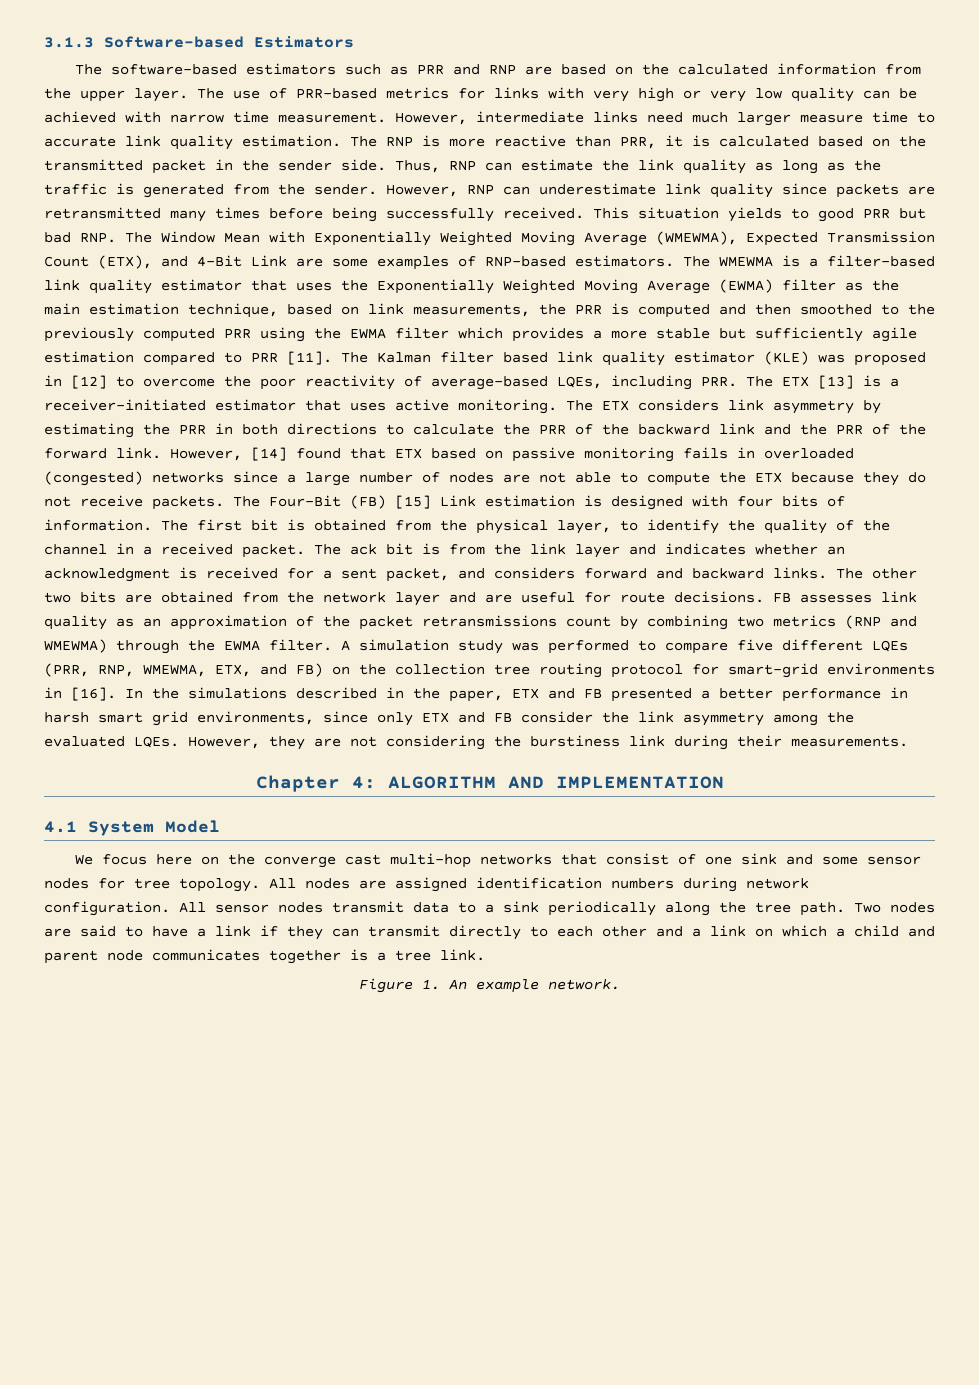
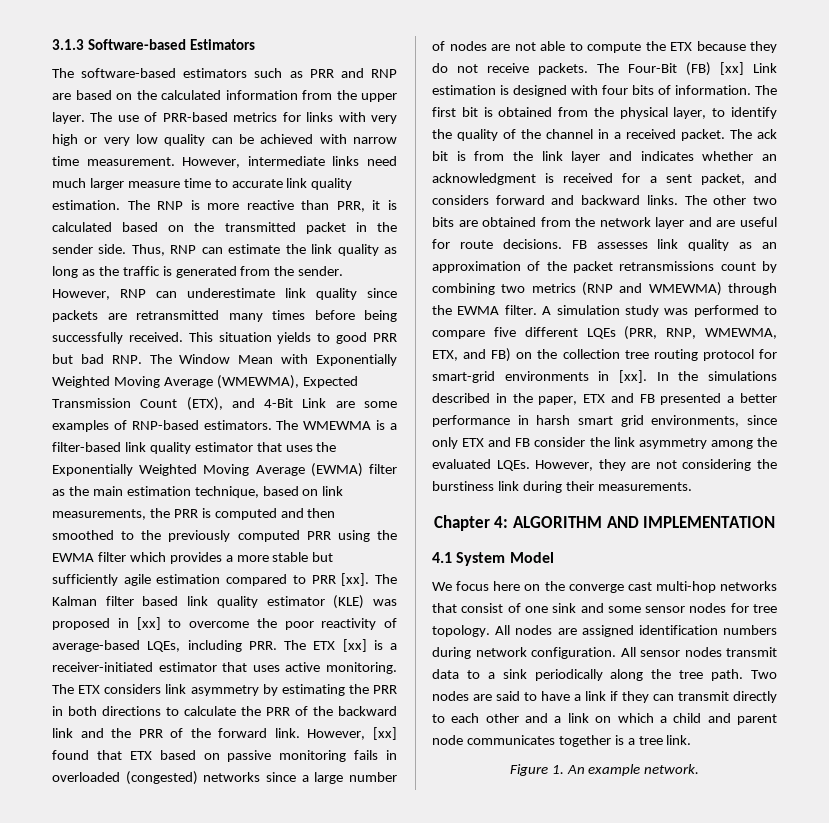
[287,351,332,365] [11]. -> [341,573,370,586] [xx].
[71,375,107,389] [12] -> [136,617,161,630] [xx]
[818,375,854,389] [13] -> [342,639,367,652] [xx]
[251,447,287,461] [14] -> [372,727,397,740] [xx]
[395,495,431,509] [15] -> [720,62,744,75] [xx]
[71,687,116,701] [16]. -> [619,370,647,383] [xx].

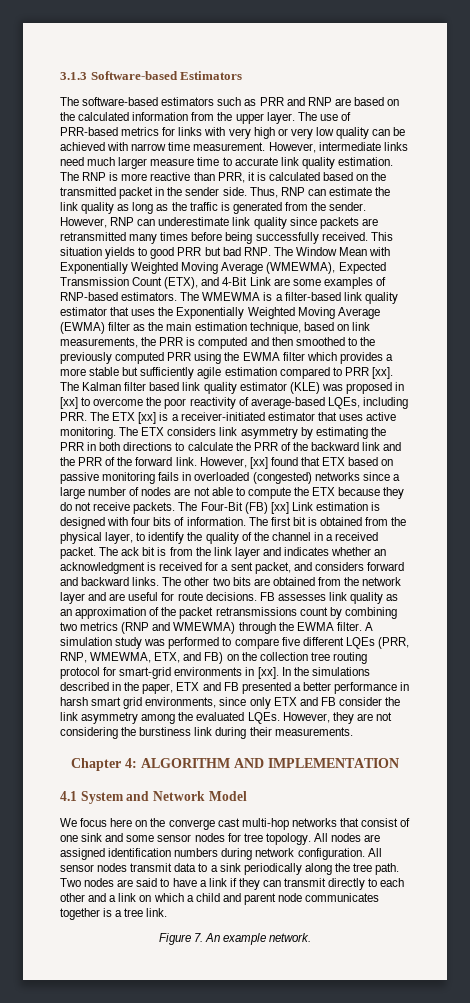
(506, 559) none -> [126,791,205,801] and Network
[551,765,564,774] 1. -> [193,933,203,942] 7.

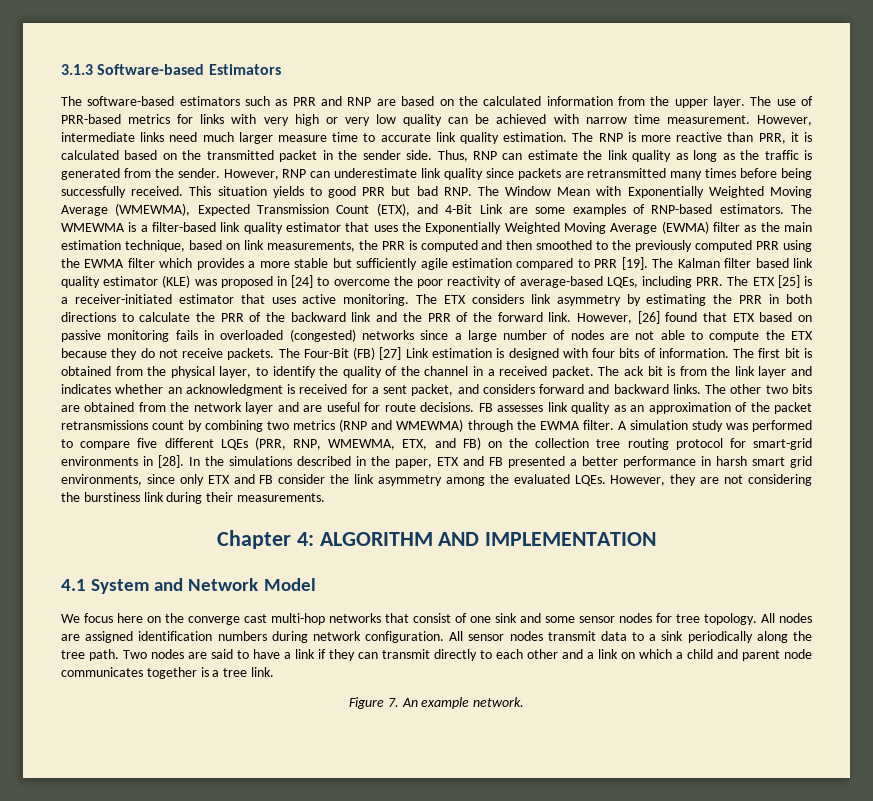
[371,367,393,379] [xx]. -> [621,257,648,270] [19].
[60,397,78,409] [xx] -> [291,275,314,288] [24]
[138,412,157,424] [xx] -> [777,275,800,288] [25]
[249,457,268,469] [xx] -> [637,311,660,324] [26]
[270,502,289,514] [xx] -> [379,347,402,360] [27]
[257,667,279,679] [xx]. -> [158,455,184,468] [28].

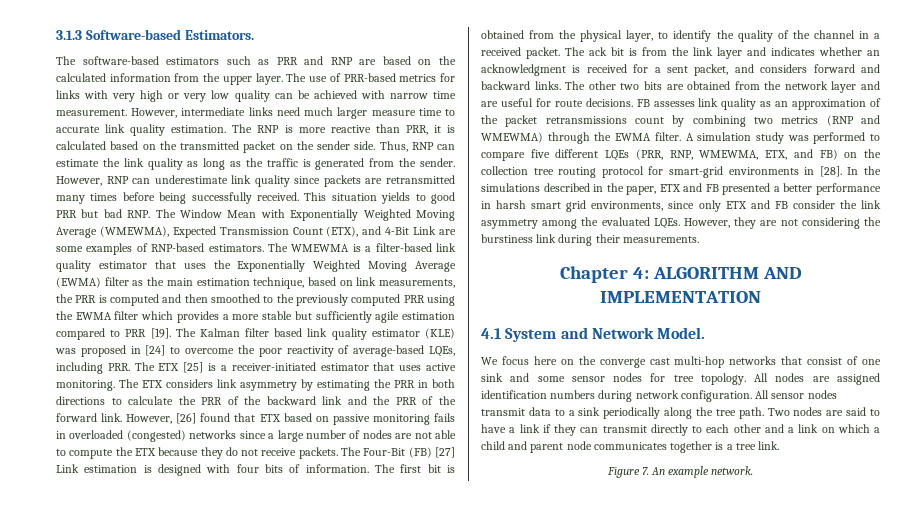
[208,64,281,75] Estimators -> [184,30,254,40] Estimators.
[322,150,333,160] in -> [279,144,293,150] on
[263,578,316,591] Model -> [657,327,706,339] Model.

